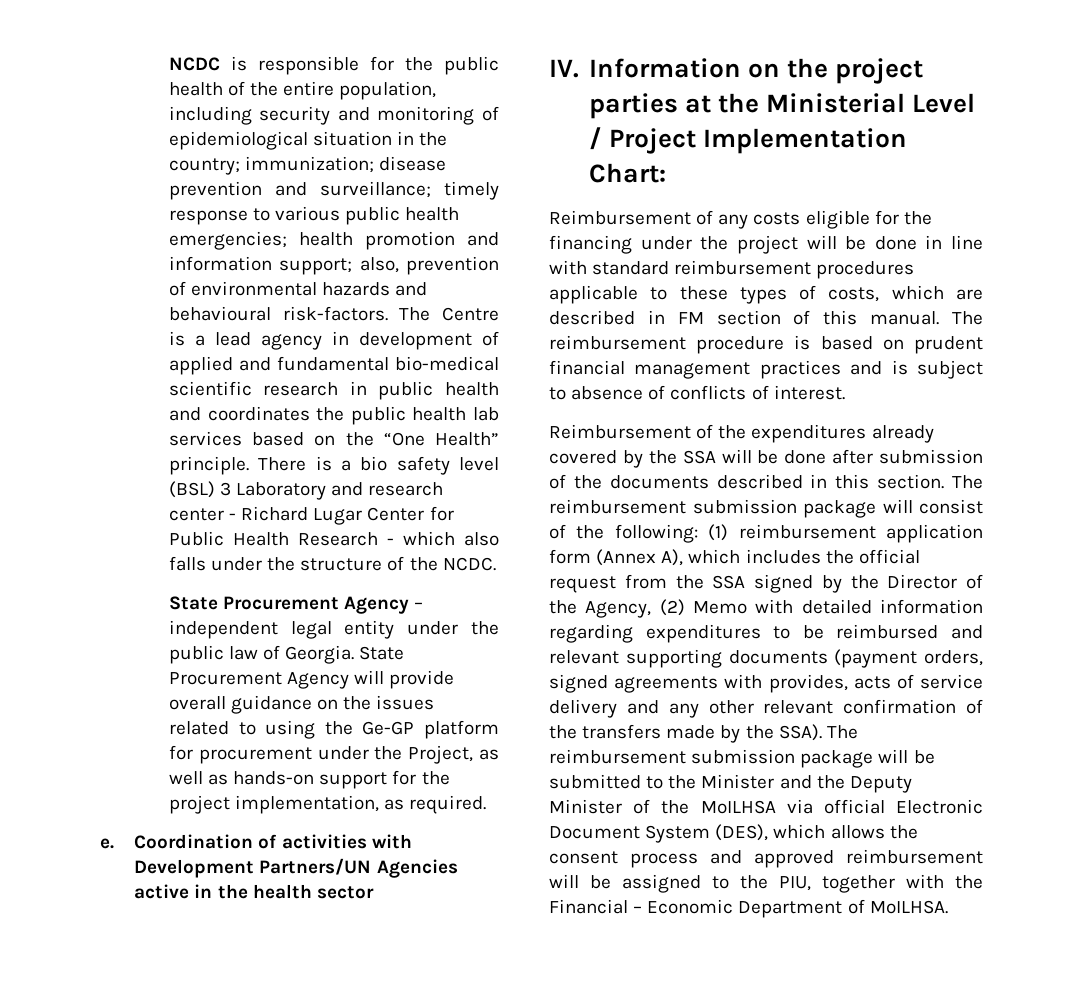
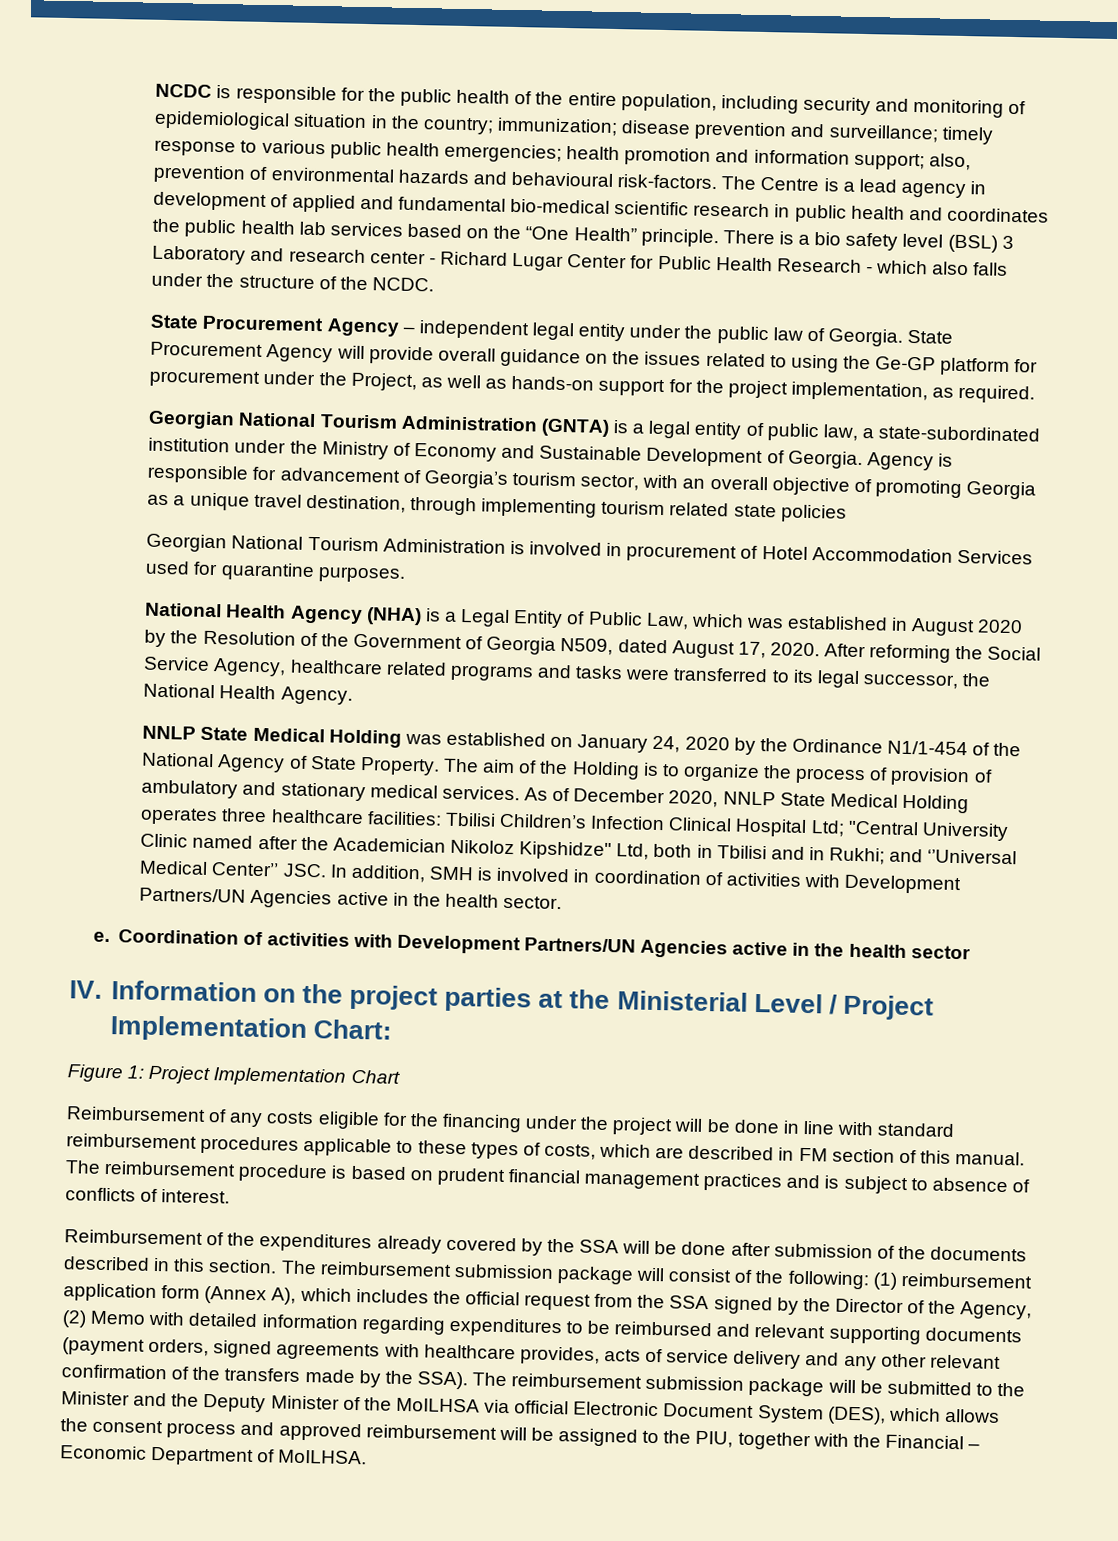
(487, 804) none -> [148,410,1041,442] [148,437,953,471] [147,464,1037,500] [147,492,847,523] [146,533,1033,565] [145,560,406,583] [145,602,1024,637] [144,629,1042,663] [143,656,992,689] [143,683,353,705] [142,725,1022,757] [142,752,993,787] [141,779,969,814] [140,807,1009,842] [140,833,1018,865] [139,860,962,895] [139,887,563,910] // Georgian National Tourism Administration (GNTA) is a legal entity of public law, a state-subordinated institution under the Ministry of Economy and Sustainable Development of Georgia. Agency is responsible for advancement of Georgia’s tourism sector, with an overall objective of promoting Georgia as a unique travel destination, through implementing tourism related state policies // Georgian National Tourism Administration is involved in procurement of Hotel Accommodation Services used for quarantine purposes. // National Health Agency (NHA) is a Legal Entity of Public Law, which was established in August 2020 by the Resolution of the Government of Georgia N509, dated August 17, 2020. After reforming the Social Service Agency, healthcare related programs and tasks were transferred to its legal successor, the National Health Agency. // NNLP State Medical Holding was established on January 24, 2020 by the Ordinance N1/1-454 of the National Agency of State Property. The aim of the Holding is to organize the process of provision of ambulatory and stationary medical services. As of December 2020, NNLP State Medical Holding operates three healthcare facilities: Tbilisi Children’s Infection Clinical Hospital Ltd; "Central University Clinic named after the Academician Nikoloz Kipshidze" Ltd, both in Tbilisi and in Rukhi; and ‘’Universal Medical Center’’ JSC. In addition, SMH is involved in coordination of activities with Development Partners/UN Agencies active in the health sector.
(666, 173) none -> [67,1064,400,1087] // Figure 1: Project Implementation Chart
(763, 681) none -> [423,1344,516,1360] healthcare

